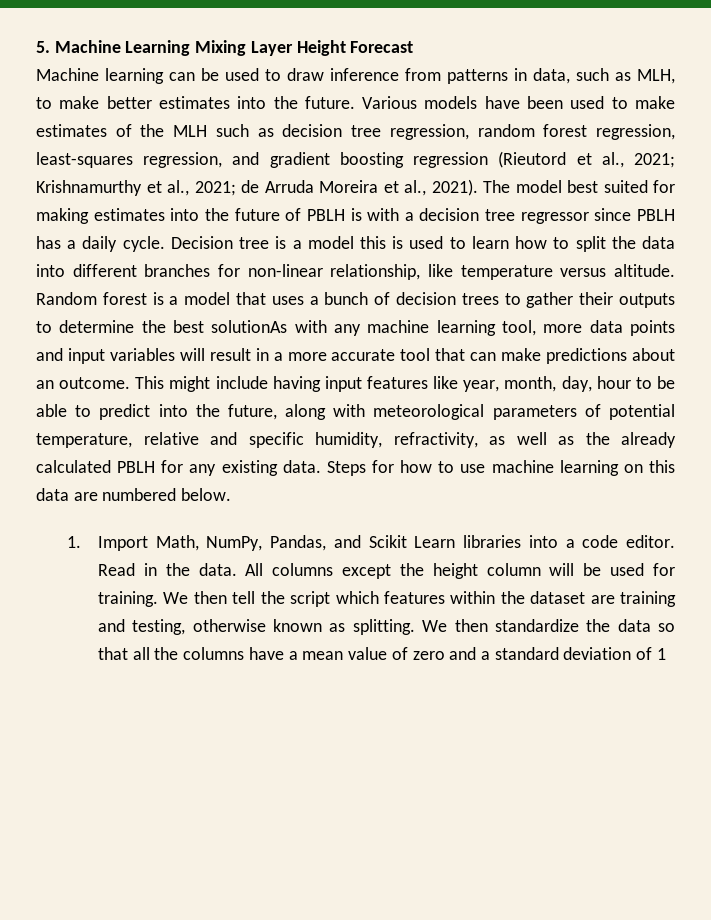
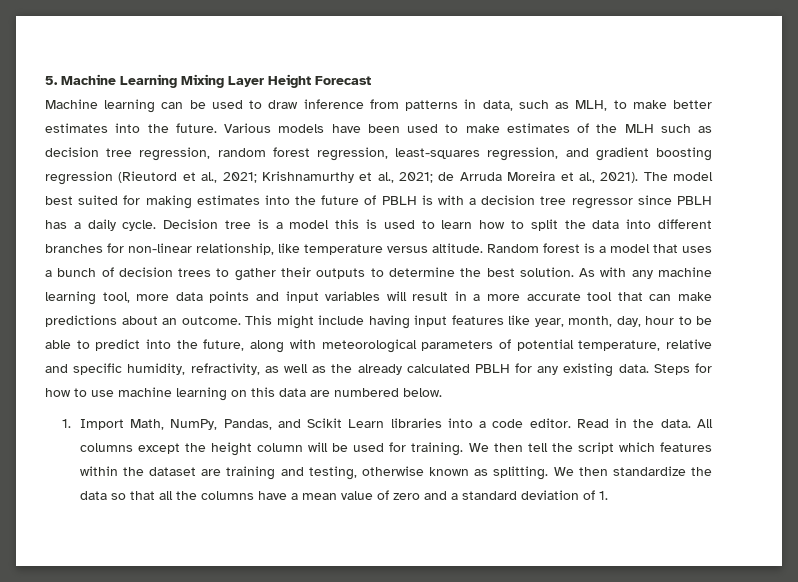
[211,320,288,333] solutionAs -> [519,267,596,277] solution. As
[656,648,666,660] 1 -> [598,491,608,500] 1.

